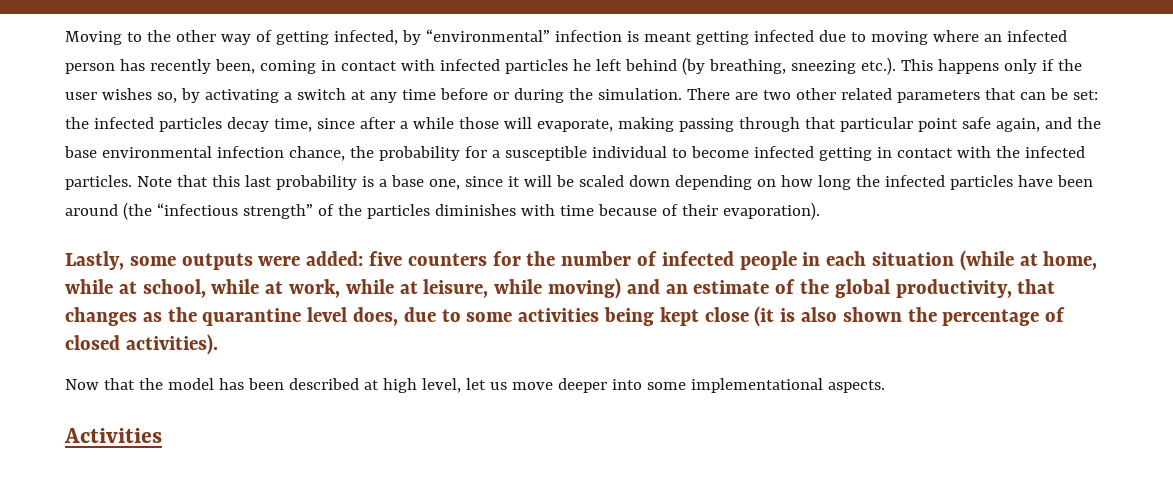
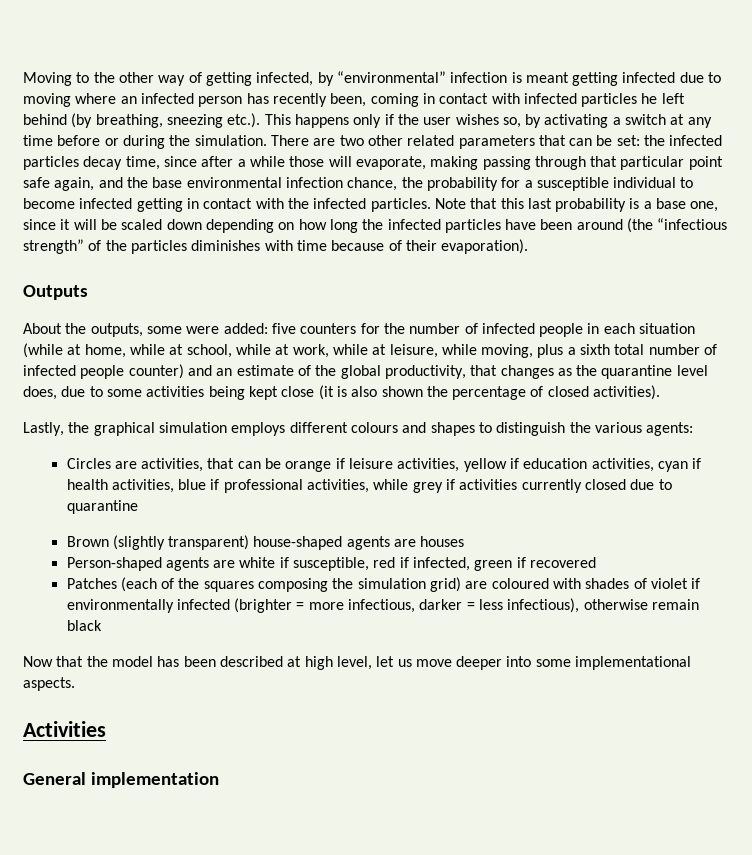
[65,251,253,270] Lastly, some outputs -> [23,285,88,300] [23,323,182,337] Outputs // About the outputs, some
[548,278,622,299] moving) -> [481,344,718,358] [23,364,184,379] moving, plus a sixth total number of infected people counter)
(218, 344) none -> [23,422,694,436] [66,458,702,472] [66,479,672,493] [66,500,138,514] [66,535,465,550] [66,557,597,571] [66,577,701,592] [66,598,700,613] [66,620,102,631] // Lastly, the graphical simulation employs different colours and shapes to distinguish the various agents: // Circles are activities, that can be orange if leisure activities, yellow if education activities, cyan if health activities, blue if professional activities, while grey if activities currently closed due to quarantine // Brown (slightly transparent) house-shaped agents are houses // Person-shaped agents are white if susceptible, red if infected, green if recovered // Patches (each of the squares composing the simulation grid) are coloured with shades of violet if environmentally infected (brighter = more infectious, darker = less infectious), otherwise remain black
(162, 435) none -> [23,772,219,788] // General implementation

